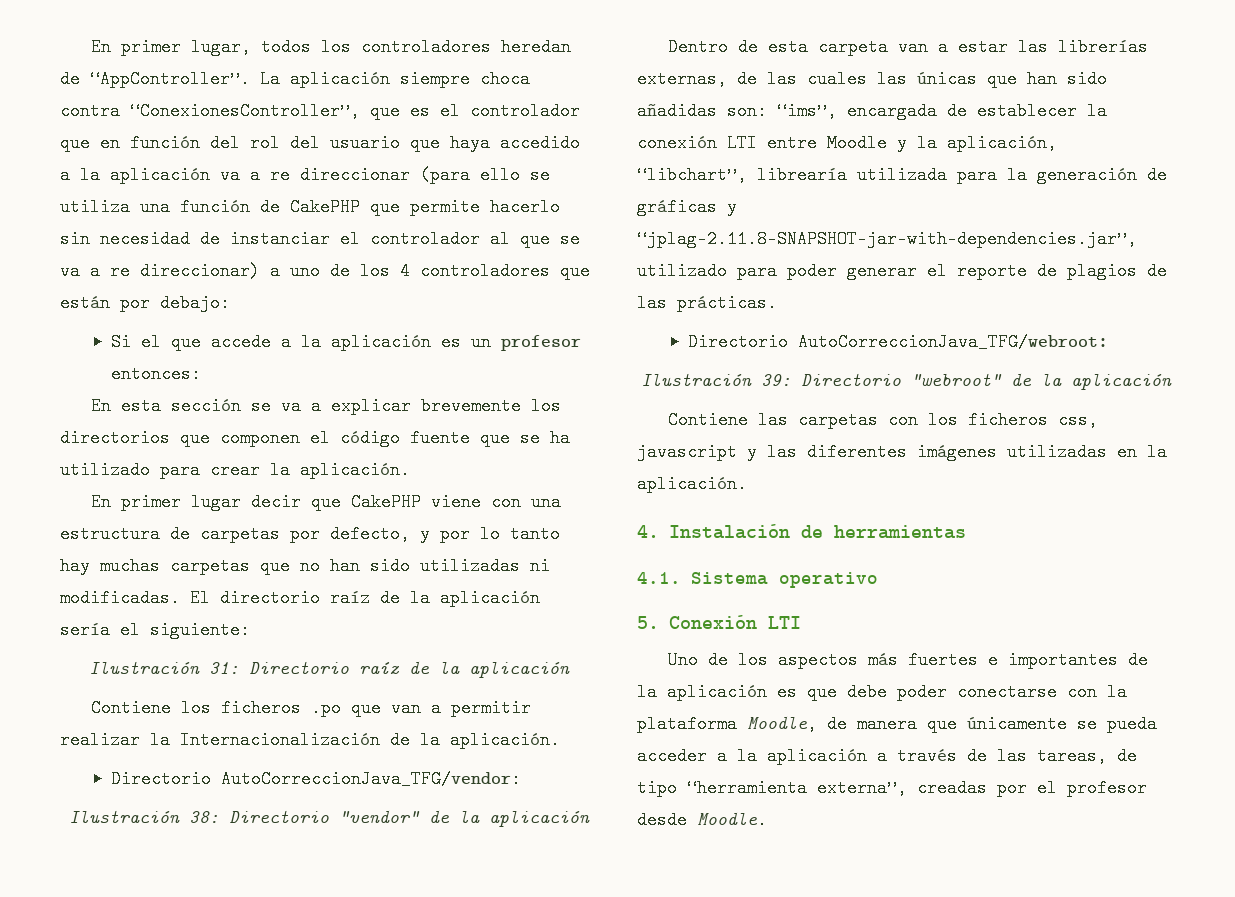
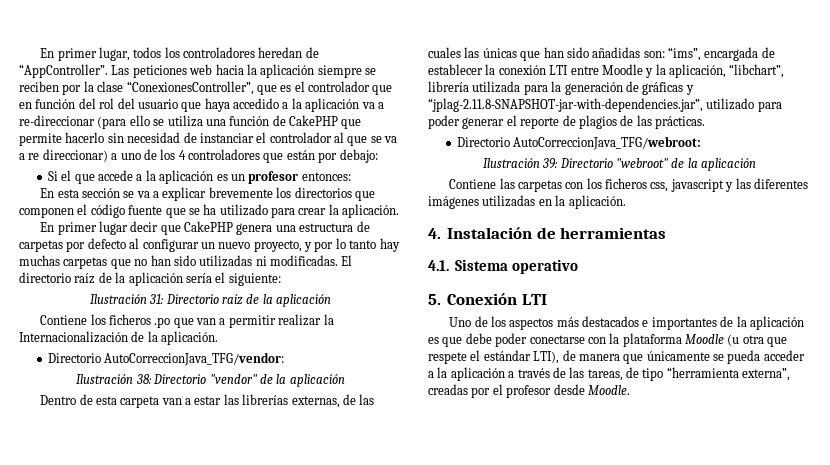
[260,70,530,88] [60,102,120,120] La aplicación siempre choca contra -> [111,64,376,78] [19,81,124,95] Las peticiones web hacia la aplicación siempre se reciben por la clase
[270,166,410,184] re direccionar -> [19,115,95,126] re-direccionar
[431,493,522,511] viene con -> [236,223,273,235] genera
[330,525,410,543] defecto, -> [87,238,302,252] defecto al configurar un nuevo proyecto,
[757,166,847,184] librearía -> [428,81,469,92] librería
[908,651,979,669] fuertes -> [582,316,640,327] destacados
[747,715,817,733] Moodle, -> [685,334,788,347] [428,350,560,364] Moodle (u otra que respete el estándar LTI),

